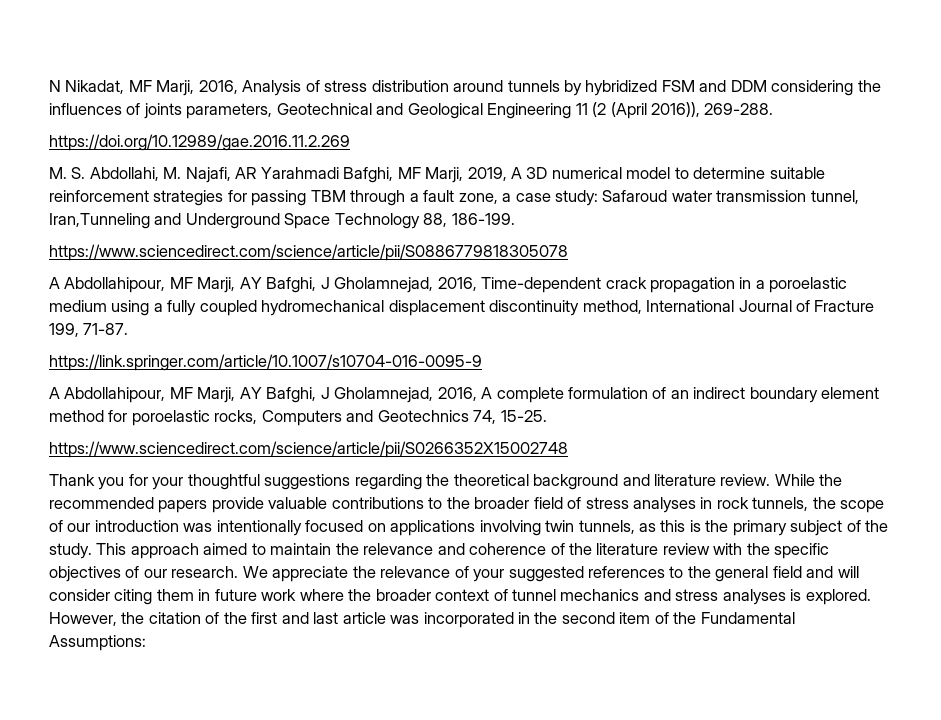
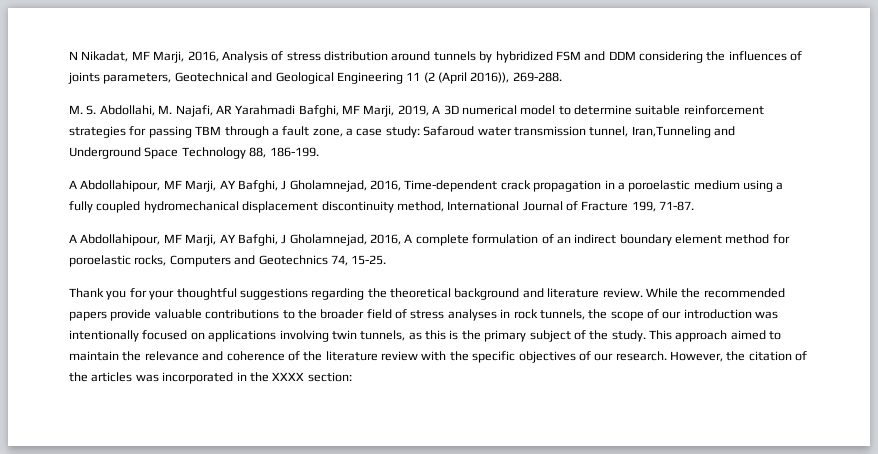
[49,134,350,151] // https://doi.org/10.12989/gae.2016.11.2.269 -> (562, 77) none
[49,244,568,261] // https://www.sciencedirect.com/science/article/pii/S0886779818305078 -> (319, 152) none
[49,354,482,371] // https://link.springer.com/article/10.1007/s10704-016-0095-9 -> (695, 206) none
[49,441,568,458] // https://www.sciencedirect.com/science/article/pii/S0266352X15002748 -> (387, 260) none
[242,566,859,582] [49,589,871,605] We appreciate the relevance of your suggested references to the general field and will consider citing them in future work where the broader context of tunnel mechanics and stress analyses is explored. -> (667, 356) none
[251,612,795,628] [49,635,146,651] first and last article was incorporated in the second item of the Fundamental Assumptions: -> [91,372,352,384] articles was incorporated in the XXXX section:

